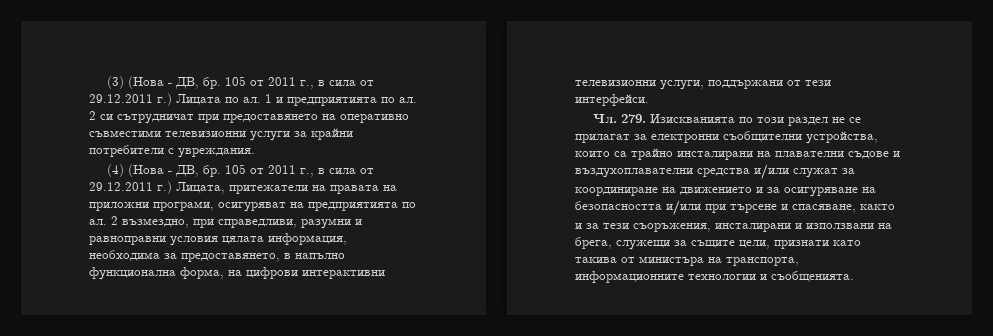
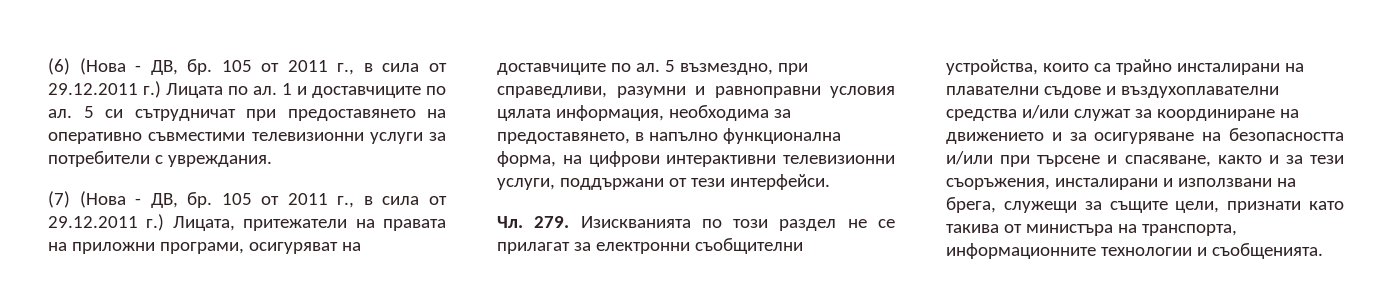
[106,76,124,89] (3) -> [48,58,70,75] (6)
[287,97,417,106] [89,111,96,120] предприятията по ал. 2 -> [312,86,446,98] [48,106,94,118] доставчиците по ал. 5
[311,128,353,140] крайни -> (446, 136) none
[106,164,124,177] (4) -> [48,191,70,208] (7)
[308,202,416,211] [89,216,118,225] предприятията по ал. 2 -> [497,60,675,75] доставчиците по ал. 5

